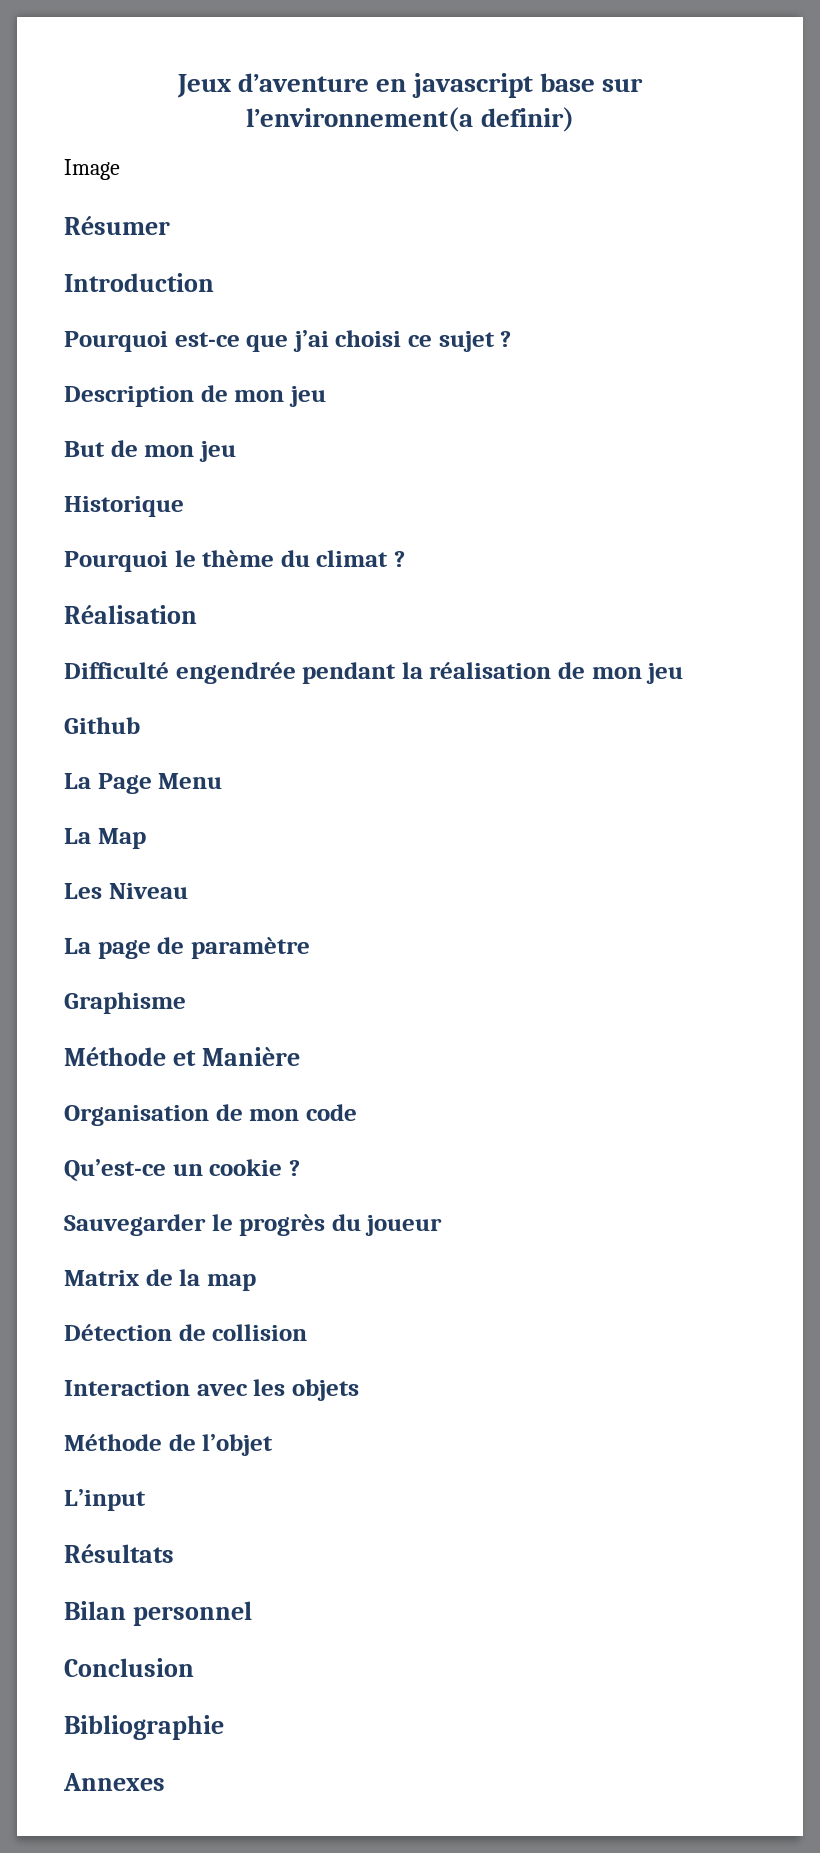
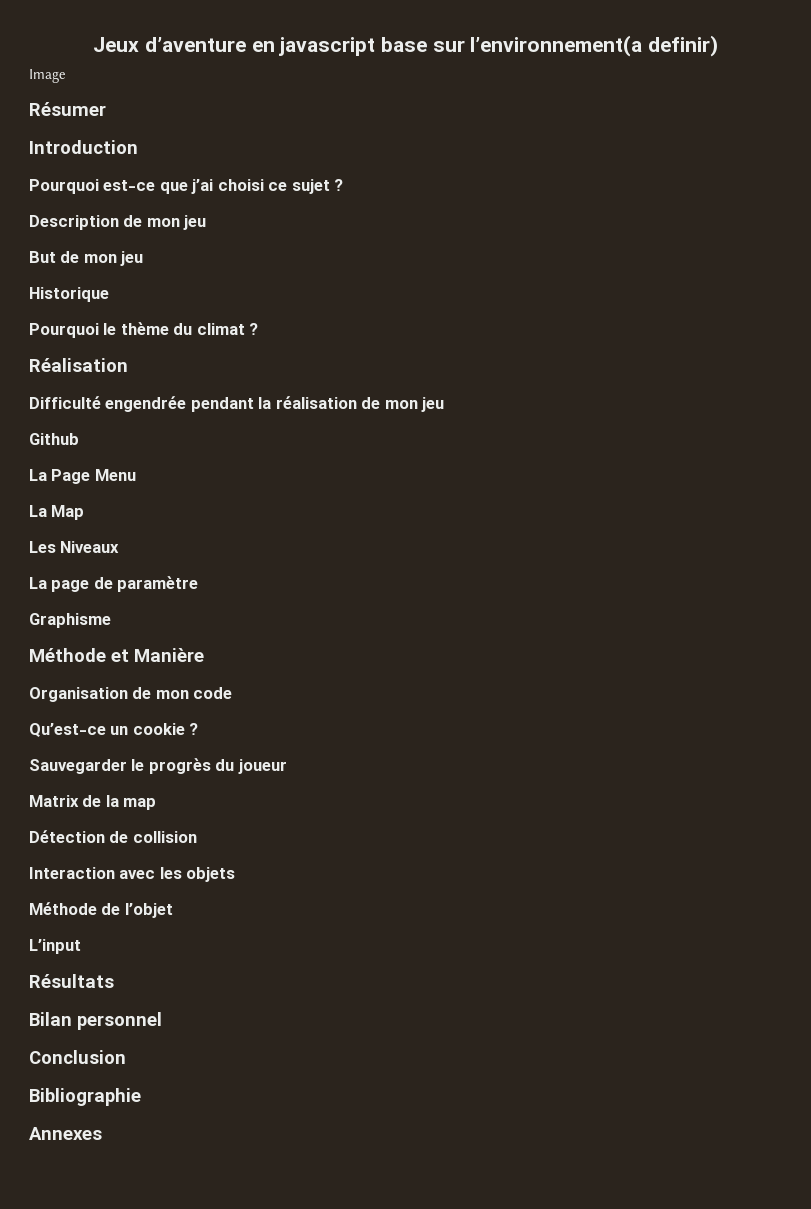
[108,883,188,899] Niveau -> [60,541,120,553] Niveaux

